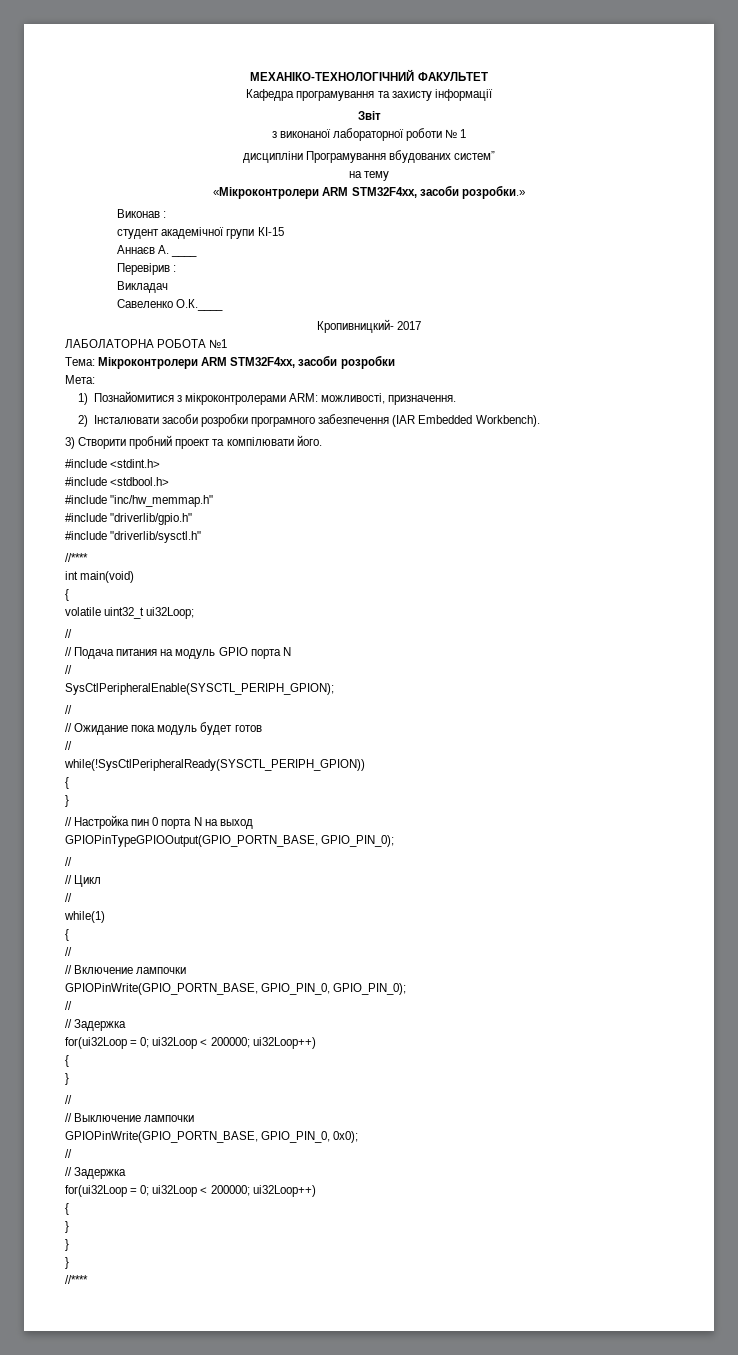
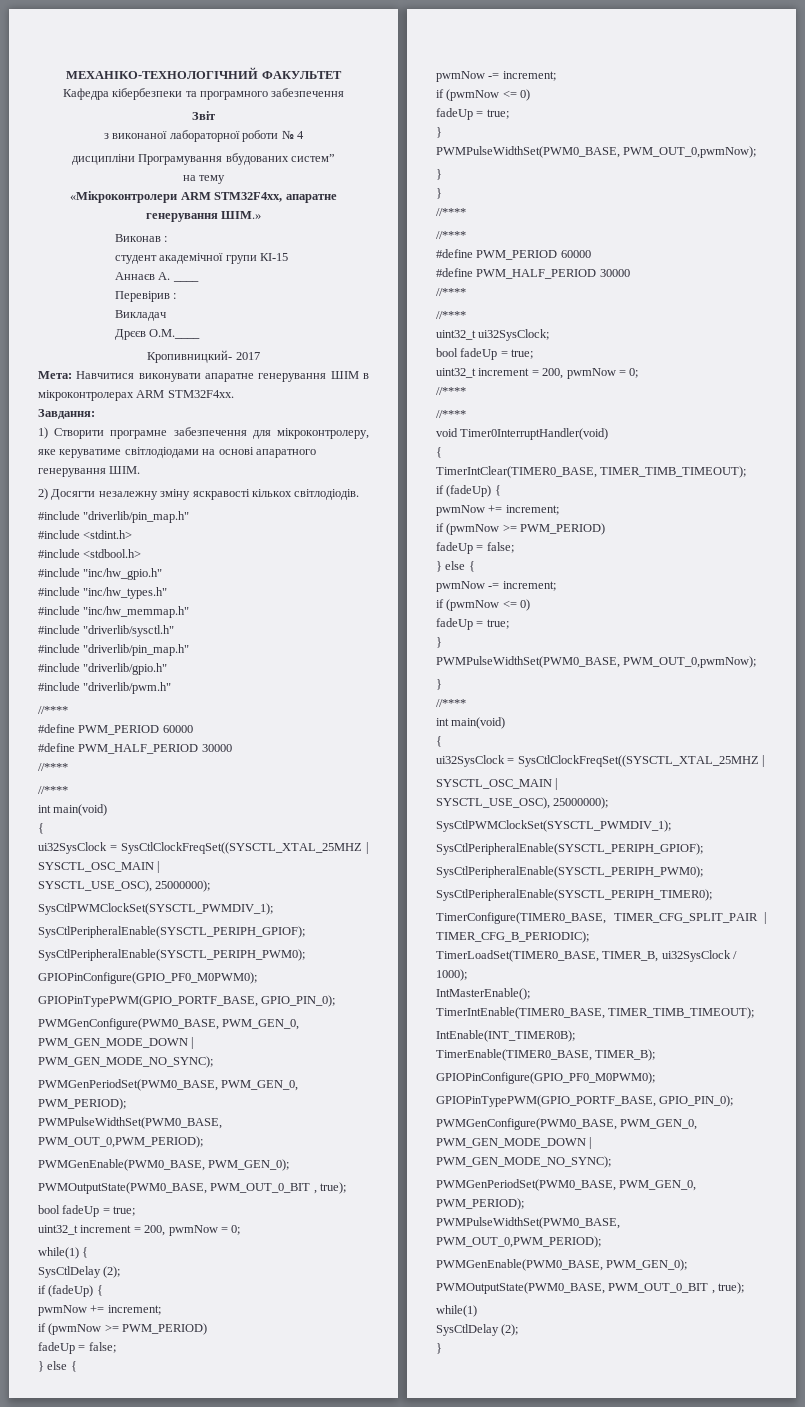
[296,89,493,101] програмування та захисту інформації -> [112,88,345,100] кібербезпеки та програмного забезпечення
[460,129,467,138] 1 -> [296,131,304,139] 4
[419,185,525,199] засоби розробки.» -> [285,194,337,203] [145,211,262,222] апаратне генерування ШІМ.»
[117,299,224,311] Савеленко О.К.____ -> [114,329,201,340] Дрєєв О.М.____
[65,339,228,348] [65,355,395,369] [65,375,95,384] [78,391,457,405] [78,414,540,427] [65,435,322,449] [65,459,161,468] [65,477,170,486] [65,495,214,507] [65,513,193,525] [65,531,202,543] [65,553,88,562] [65,571,135,583] [65,589,69,601] [65,607,195,619] [65,629,72,638] [65,647,291,659] [65,665,72,674] [65,683,334,695] [65,705,72,714] [65,722,262,735] [65,741,72,750] [64,759,365,771] [65,777,69,789] [65,795,69,807] [65,815,253,829] [65,835,395,847] [65,857,72,866] [65,875,102,887] [65,893,72,902] [64,911,105,923] [65,929,69,941] [65,947,72,956] [65,965,187,974] [65,983,407,995] [65,1001,72,1010] [65,1019,127,1031] [65,1037,316,1049] [65,1055,69,1067] [65,1073,69,1085] [65,1095,72,1104] [65,1113,195,1122] [65,1131,359,1143] [65,1149,72,1158] [65,1167,127,1179] [65,1185,316,1197] [65,1203,69,1215] [65,1221,69,1233] [65,1239,69,1251] [65,1257,69,1269] [65,1275,88,1284] ЛАБОЛАТОРНА РОБОТА №1 // Тема: Мікроконтролери ARM STM32F4xx, засоби розробки // Мета: // 1) Познайомитися з мікроконтролерами ARM: можливості, призначення. // 2) Інсталювати засоби розробки програмного забезпечення (IAR Embedded Workbench). // 3) Створити пробний проект та компілювати його. // #include <stdint.h> // #include <stdbool.h> // #include "inc/hw_memmap.h" // #include "driverlib/gpio.h" // #include "driverlib/sysctl.h" // //**** // int main(void) // { // volatile uint32_t ui32Loop; // // // // Подача питания на модуль GPIO порта N // // // SysCtlPeripheralEnable(SYSCTL_PERIPH_GPION); // // // // Ожидание пока модуль будет готов // // // while(!SysCtlPeripheralReady(SYSCTL_PERIPH_GPION)) // { // } // // Настройка пин 0 порта N на выход // GPIOPinTypeGPIOOutput(GPIO_PORTN_BASE, GPIO_PIN_0); // // // // Цикл // // // while(1) // { // // // // Включение лампочки // GPIOPinWrite(GPIO_PORTN_BASE, GPIO_PIN_0, GPIO_PIN_0); // // // // Задержка // for(ui32Loop = 0; ui32Loop < 200000; ui32Loop++) // { // } // // // // Выключение лампочки // GPIOPinWrite(GPIO_PORTN_BASE, GPIO_PIN_0, 0x0); // // // // Задержка // for(ui32Loop = 0; ui32Loop < 200000; ui32Loop++) // { // } // } // } // //**** -> [38,371,369,382] [38,390,234,401] [38,409,95,419] [38,427,369,439] [38,447,316,458] [38,466,141,477] [38,488,360,500] [38,511,190,523] [38,530,133,539] [38,549,142,558] [38,568,163,580] [38,587,168,599] [38,606,190,618] [38,625,175,637] [38,644,190,656] [38,663,168,675] [38,682,172,694] [38,706,68,714] [38,724,193,735] [38,743,232,754] [38,763,68,771] [38,786,68,794] [38,804,108,816] [38,823,44,834] [38,842,369,854] [38,861,161,873] [38,880,211,892] [38,903,273,915] [38,926,305,938] [38,949,305,961] [38,972,257,984] [38,995,336,1007] [38,1018,300,1030] [38,1037,195,1049] [38,1056,213,1068] [38,1079,299,1091] [38,1098,126,1110] [38,1117,222,1129] [38,1136,203,1148] [38,1159,290,1171] [38,1182,347,1194] [38,1205,136,1217] [38,1225,241,1236] [38,1247,89,1259] [38,1266,121,1278] [38,1285,103,1297] [38,1305,161,1316] [38,1323,208,1335] [38,1342,116,1354] [38,1361,77,1372] [436,71,556,82] [436,89,531,101] [436,108,509,120] [436,127,442,138] [436,146,757,158] [436,169,442,180] [436,188,442,199] [436,208,466,216] [436,231,466,239] [436,249,591,260] [436,268,630,279] [436,288,466,296] [436,311,466,319] [436,329,550,341] [436,348,534,360] [436,368,639,379] [436,387,466,395] [436,410,466,418] [436,428,609,440] [436,447,442,458] [436,466,747,478] [436,485,501,497] [436,505,559,516] [436,523,606,535] [436,542,514,554] [436,561,475,572] [436,581,556,592] [436,599,531,611] [436,618,509,630] [436,637,442,648] [436,656,757,668] [436,679,442,690] [436,699,466,707] [436,717,506,729] [436,736,442,747] [436,755,766,767] [436,778,559,790] [436,797,609,809] [436,820,671,832] [436,843,703,855] [436,866,703,878] [436,889,712,901] [436,912,767,924] [436,931,589,943] [436,950,738,962] [436,969,467,981] [436,988,530,1000] [436,1007,755,1019] [436,1030,575,1042] [436,1049,656,1061] [436,1072,655,1084] [436,1095,734,1107] [436,1118,698,1130] [436,1137,593,1149] [436,1156,611,1168] [436,1179,697,1191] [436,1198,524,1210] [436,1217,620,1229] [436,1236,601,1248] [436,1259,688,1271] [436,1282,745,1294] [436,1305,477,1317] [436,1324,519,1336] [436,1343,442,1354] Мета: Навчитися виконувати апаратне генерування ШІМ в мікроконтролерах ARM STM32F4xx. // Завдання: // 1) Створити програмне забезпечення для мікроконтролеру, яке керуватиме світлодіодами на основі апаратного генерування ШІМ. // 2) Досягти незалежну зміну яскравості кількох світлодіодів. // #include "driverlib/pin_map.h" // #include <stdint.h> // #include <stdbool.h> // #include "inc/hw_gpio.h" // #include "inc/hw_types.h" // #include "inc/hw_memmap.h" // #include "driverlib/sysctl.h" // #include "driverlib/pin_map.h" // #include "driverlib/gpio.h" // #include "driverlib/pwm.h" // //**** // #define PWM_PERIOD 60000 // #define PWM_HALF_PERIOD 30000 // //**** // //**** // int main(void) // { // ui32SysClock = SysCtlClockFreqSet((SYSCTL_XTAL_25MHZ | SYSCTL_OSC_MAIN | // SYSCTL_USE_OSC), 25000000); // SysCtlPWMClockSet(SYSCTL_PWMDIV_1); // SysCtlPeripheralEnable(SYSCTL_PERIPH_GPIOF); // SysCtlPeripheralEnable(SYSCTL_PERIPH_PWM0); // GPIOPinConfigure(GPIO_PF0_M0PWM0); // GPIOPinTypePWM(GPIO_PORTF_BASE, GPIO_PIN_0); // PWMGenConfigure(PWM0_BASE, PWM_GEN_0, PWM_GEN_MODE_DOWN | PWM_GEN_MODE_NO_SYNC); // PWMGenPeriodSet(PWM0_BASE, PWM_GEN_0, PWM_PERIOD); // PWMPulseWidthSet(PWM0_BASE, PWM_OUT_0,PWM_PERIOD); // PWMGenEnable(PWM0_BASE, PWM_GEN_0); // PWMOutputState(PWM0_BASE, PWM_OUT_0_BIT , true); // bool fadeUp = true; // uint32_t increment = 200, pwmNow = 0; // while(1) { // SysCtlDelay (2); // if (fadeUp) { // pwmNow += increment; // if (pwmNow >= PWM_PERIOD) // fadeUp = false; // } else { // pwmNow -= increment; // if (pwmNow <= 0) // fadeUp = true; // } // PWMPulseWidthSet(PWM0_BASE, PWM_OUT_0,pwmNow); // } // } // //**** // //**** // #define PWM_PERIOD 60000 // #define PWM_HALF_PERIOD 30000 // //**** // //**** // uint32_t ui32SysClock; // bool fadeUp = true; // uint32_t increment = 200, pwmNow = 0; // //**** // //**** // void Timer0InterruptHandler(void) // { // TimerIntClear(TIMER0_BASE, TIMER_TIMB_TIMEOUT); // if (fadeUp) { // pwmNow += increment; // if (pwmNow >= PWM_PERIOD) // fadeUp = false; // } else { // pwmNow -= increment; // if (pwmNow <= 0) // fadeUp = true; // } // PWMPulseWidthSet(PWM0_BASE, PWM_OUT_0,pwmNow); // } // //**** // int main(void) // { // ui32SysClock = SysCtlClockFreqSet((SYSCTL_XTAL_25MHZ | // SYSCTL_OSC_MAIN | // SYSCTL_USE_OSC), 25000000); // SysCtlPWMClockSet(SYSCTL_PWMDIV_1); // SysCtlPeripheralEnable(SYSCTL_PERIPH_GPIOF); // SysCtlPeripheralEnable(SYSCTL_PERIPH_PWM0); // SysCtlPeripheralEnable(SYSCTL_PERIPH_TIMER0); // TimerConfigure(TIMER0_BASE, TIMER_CFG_SPLIT_PAIR | TIMER_CFG_B_PERIODIC); // TimerLoadSet(TIMER0_BASE, TIMER_B, ui32SysClock / 1000); // IntMasterEnable(); // TimerIntEnable(TIMER0_BASE, TIMER_TIMB_TIMEOUT); // IntEnable(INT_TIMER0B); // TimerEnable(TIMER0_BASE, TIMER_B); // GPIOPinConfigure(GPIO_PF0_M0PWM0); // GPIOPinTypePWM(GPIO_PORTF_BASE, GPIO_PIN_0); // PWMGenConfigure(PWM0_BASE, PWM_GEN_0, PWM_GEN_MODE_DOWN | PWM_GEN_MODE_NO_SYNC); // PWMGenPeriodSet(PWM0_BASE, PWM_GEN_0, PWM_PERIOD); // PWMPulseWidthSet(PWM0_BASE, PWM_OUT_0,PWM_PERIOD); // PWMGenEnable(PWM0_BASE, PWM_GEN_0); // PWMOutputState(PWM0_BASE, PWM_OUT_0_BIT , true); // while(1) // SysCtlDelay (2); // }

